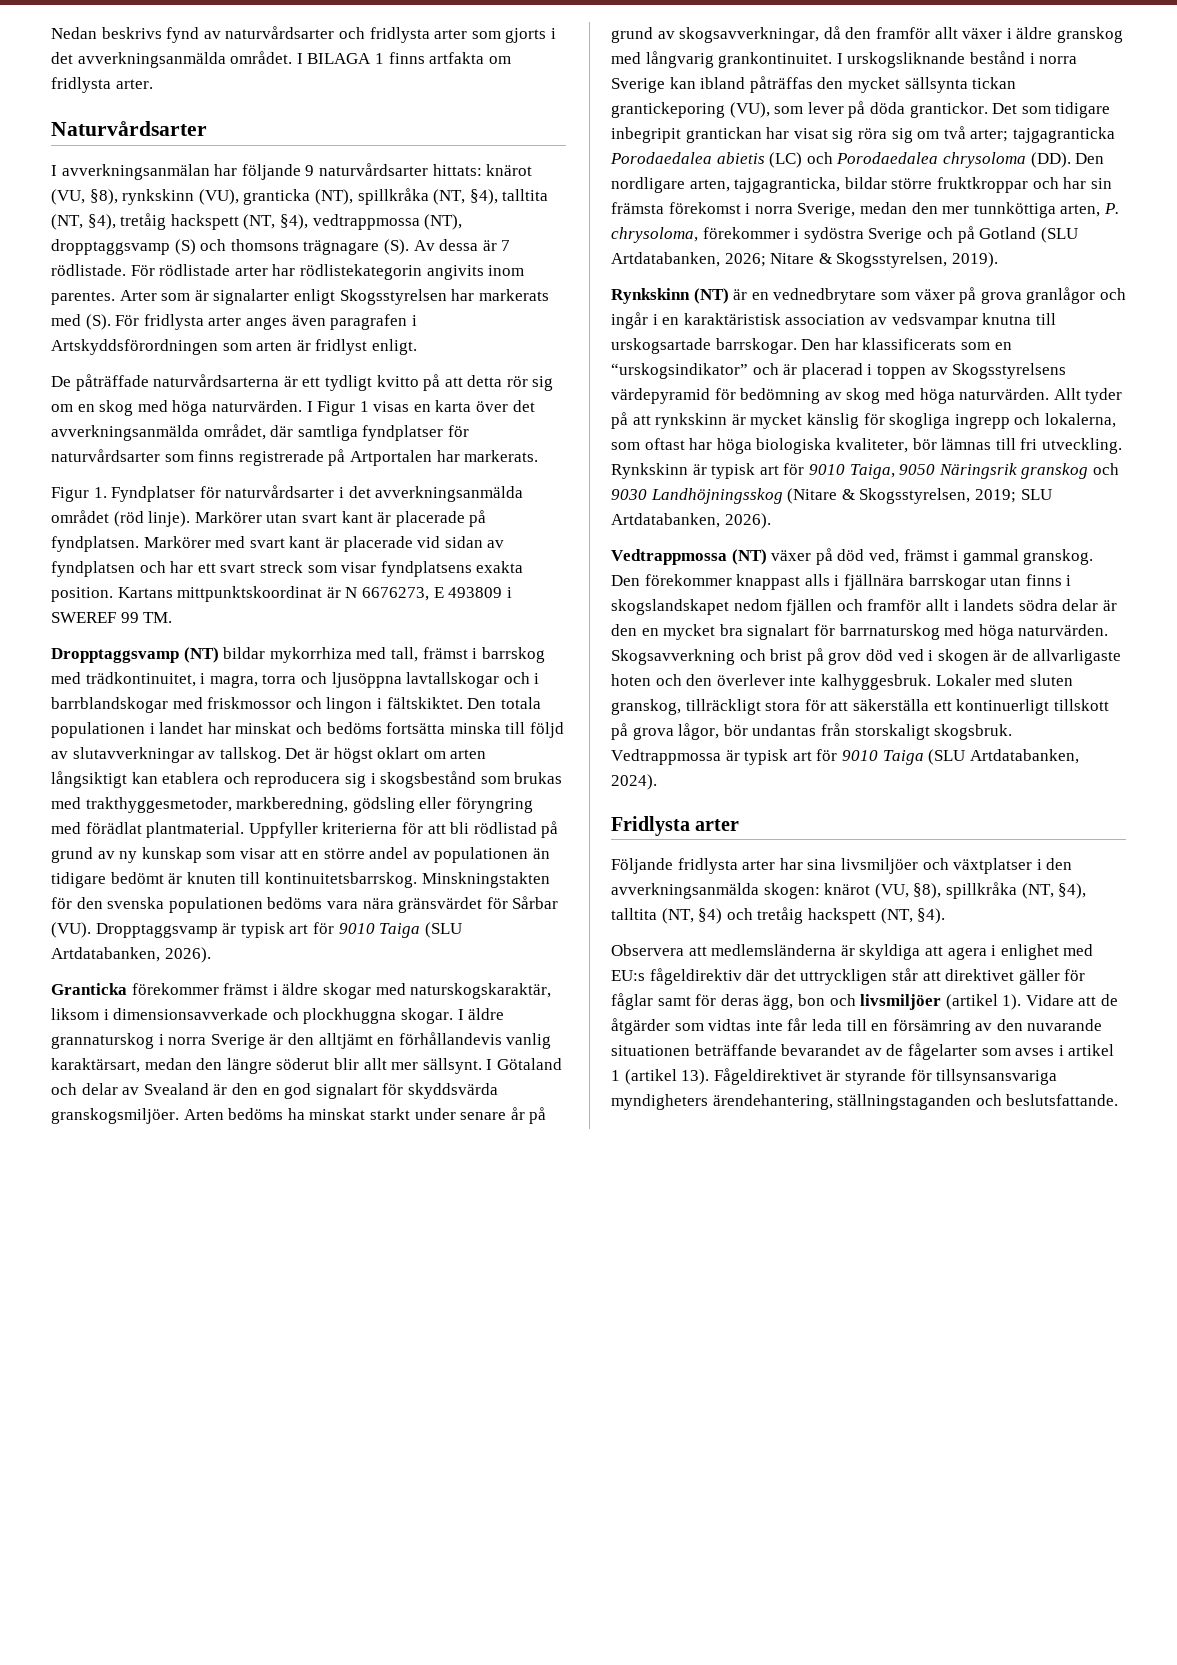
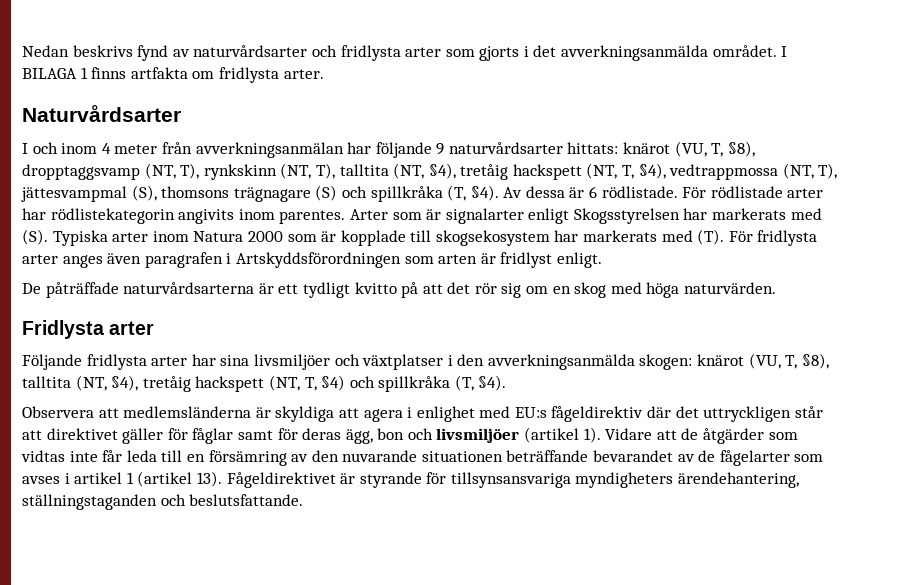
(57, 170) none -> [32,142,192,154] och inom 4 meter från
[89,188,549,205] [51,213,276,230] §8), rynkskinn (VU), granticka (NT), spillkråka (NT, §4), talltita (NT, §4), tretåig hackspett (NT, -> [711,141,755,157] [22,163,635,180] T, §8), dropptaggsvamp (NT, T), rynkskinn (NT, T), talltita (NT, §4), tretåig hackspett (NT, T,
[424,214,463,230] [51,239,409,255] (NT), dropptaggsvamp (S) och thomsons trägnagare (S). -> [782,163,838,179] [21,185,499,202] (NT, T), jättesvampmal (S), thomsons trägnagare (S) och spillkråka (T, §4).
[501,240,511,251] 7 -> [589,186,598,198] 6
(111, 322) none -> [52,229,725,246] Typiska arter inom Natura 2000 som är kopplade till skogsekosystem har markerats med (T).
[467,375,503,387] detta -> [447,282,471,294] det
[306,400,535,416] [51,424,469,441] [51,449,539,466] [51,485,524,502] [51,510,487,527] [51,536,505,552] [51,561,524,577] [51,586,512,602] [51,612,173,623] [51,647,545,663] [51,672,540,688] [51,697,541,713] [51,722,564,738] [51,747,487,763] [51,771,563,788] [51,797,533,813] [51,821,559,838] [51,847,551,863] [51,872,550,888] [51,896,559,913] [51,922,462,938] [51,947,211,963] [51,983,552,999] [51,1008,505,1024] [51,1032,552,1049] [51,1058,562,1074] [51,1083,498,1099] [51,1107,547,1124] [611,26,1123,43] [611,51,1078,68] [611,76,1017,93] [611,101,1111,118] [611,126,1115,143] [610,152,1105,168] [611,177,1112,193] [611,202,1119,218] [611,226,1078,243] [611,252,998,268] [611,287,1126,304] [611,312,1056,329] [611,338,1012,354] [611,363,1067,379] [611,388,1123,404] [611,412,1116,429] [611,438,1122,454] [611,463,1119,479] [611,488,1052,504] [611,513,771,529] [611,548,1094,565] [611,574,1072,590] [611,599,1117,615] [611,624,1109,640] [611,648,1122,665] [611,674,1073,690] [611,699,1109,715] [611,723,1013,740] [611,749,1079,765] [611,774,657,790] I Figur 1 visas en karta över det avverkningsanmälda området, där samtliga fyndplatser för naturvårdsarter som finns registrerade på Artportalen har markerats. // Figur 1. Fyndplatser för naturvårdsarter i det avverkningsanmälda området (röd linje). Markörer utan svart kant är placerade på fyndplatsen. Markörer med svart kant är placerade vid sidan av fyndplatsen och har ett svart streck som visar fyndplatsens exakta position. Kartans mittpunktskoordinat är N 6676273, E 493809 i SWEREF 99 TM. // Dropptaggsvamp (NT) bildar mykorrhiza med tall, främst i barrskog med trädkontinuitet, i magra, torra och ljusöppna lavtallskogar och i barrblandskogar med friskmossor och lingon i fältskiktet. Den totala populationen i landet har minskat och bedöms fortsätta minska till följd av slutavverkningar av tallskog. Det är högst oklart om arten långsiktigt kan etablera och reproducera sig i skogsbestånd som brukas med trakthyggesmetoder, markberedning, gödsling eller föryngring med förädlat plantmaterial. Uppfyller kriterierna för att bli rödlistad på grund av ny kunskap som visar att en större andel av populationen än tidigare bedömt är knuten till kontinuitetsbarrskog. Minskningstakten för den svenska populationen bedöms vara nära gränsvärdet för Sårbar (VU). Dropptaggsvamp är typisk art för 9010 Taiga (SLU Artdatabanken, 2026). // Granticka förekommer främst i äldre skogar med naturskogskaraktär, liksom i dimensionsavverkade och plockhuggna skogar. I äldre grannaturskog i norra Sverige är den alltjämt en förhållandevis vanlig karaktärsart, medan den längre söderut blir allt mer sällsynt. I Götaland och delar av Svealand är den en god signalart för skyddsvärda granskogsmiljöer. Arten bedöms ha minskat starkt under senare år på grund av skogsavverkningar, då den framför allt växer i äldre granskog med långvarig grankontinuitet. I urskogsliknande bestånd i norra Sverige kan ibland påträffas den mycket sällsynta tickan grantickeporing (VU), som lever på döda grantickor. Det som tidigare inbegripit grantickan har visat sig röra sig om två arter; tajgagranticka Porodaedalea abietis (LC) och Porodaedalea chrysoloma (DD). Den nordligare arten, tajgagranticka, bildar större fruktkroppar och har sin främsta förekomst i norra Sverige, medan den mer tunnköttiga arten, P. chrysoloma, förekommer i sydöstra Sverige och på Gotland (SLU Artdatabanken, 2026; Nitare & Skogsstyrelsen, 2019). // Rynkskinn (NT) är en vednedbrytare som växer på grova granlågor och ingår i en karaktäristisk association av vedsvampar knutna till urskogsartade barrskogar. Den har klassificerats som en “urskogsindikator” och är placerad i toppen av Skogsstyrelsens värdepyramid för bedömning av skog med höga naturvärden. Allt tyder på att rynkskinn är mycket känslig för skogliga ingrepp och lokalerna, som oftast har höga biologiska kvaliteter, bör lämnas till fri utveckling. Rynkskinn är typisk art för 9010 Taiga, 9050 Näringsrik granskog och 9030 Landhöjningsskog (Nitare & Skogsstyrelsen, 2019; SLU Artdatabanken, 2026). // Vedtrappmossa (NT) växer på död ved, främst i gammal granskog. Den förekommer knappast alls i fjällnära barrskogar utan finns i skogslandskapet nedom fjällen och framför allt i landets södra delar är den en mycket bra signalart för barrnaturskog med höga naturvärden. Skogsavverkning och brist på grov död ved i skogen är de allvarligaste hoten och den överlever inte kalhyggesbruk. Lokaler med sluten granskog, tillräckligt stora för att säkerställa ett kontinuerligt tillskott på grova lågor, bör undantas från storskaligt skogsbruk. Vedtrappmossa är typisk art för 9010 Taiga (SLU Artdatabanken, 2024). -> (777, 288) none
[913,882,1087,899] [611,907,913,924] §8), spillkråka (NT, §4), talltita (NT, §4) och tretåig hackspett (NT, -> [785,353,829,369] [22,375,474,392] T, §8), talltita (NT, §4), tretåig hackspett (NT, T, §4) och spillkråka (T,

